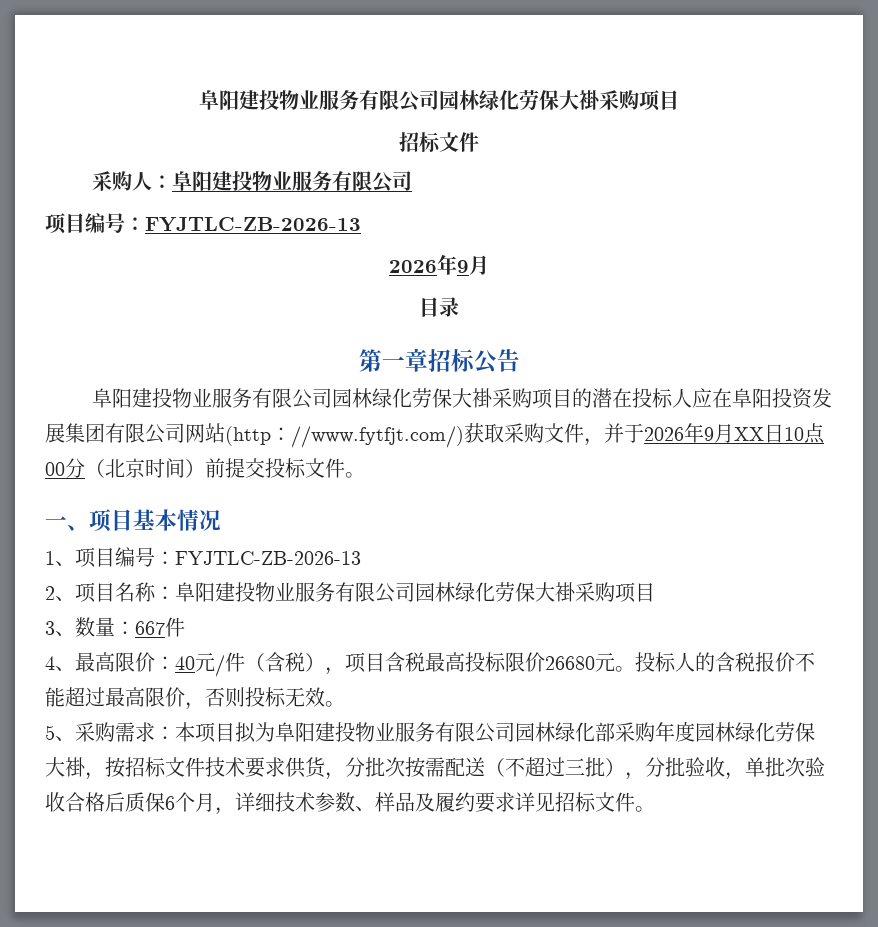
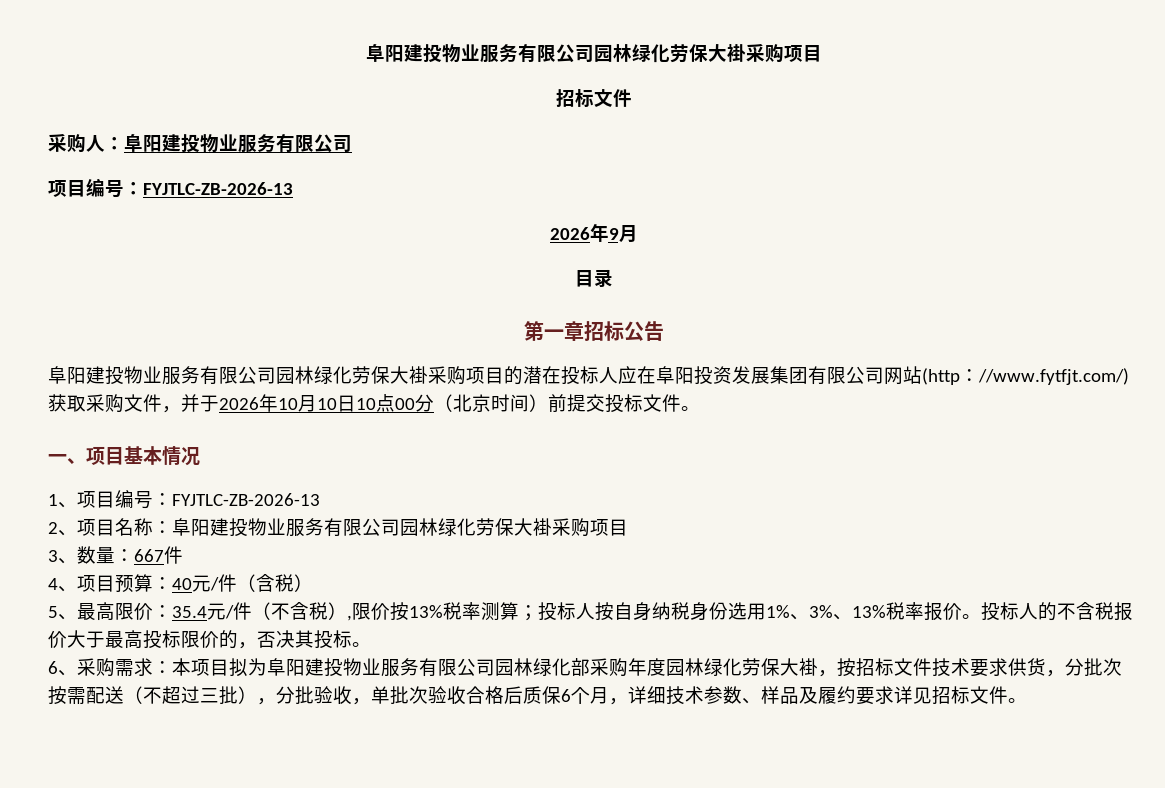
[704,424,764,443] 9月XX -> [278,395,337,412] 10月10
[75,652,155,672] 最高限价 -> [77,574,153,593] 项目预算
[325,652,815,675] [45,687,345,710] [45,725,55,740] ，项目含税最高投标限价26680元。投标人的含税报价不能超过最高限价，否则投标无效。 // 5 -> [48,602,1133,621] [48,630,371,649] [48,661,58,674] // 5、最高限价：35.4元/件（不含税）,限价按13%税率测算；投标人按自身纳税身份选用1%、3%、13%税率报价。投标人的不含税报价大于最高投标限价的，否决其投标。 // 6

